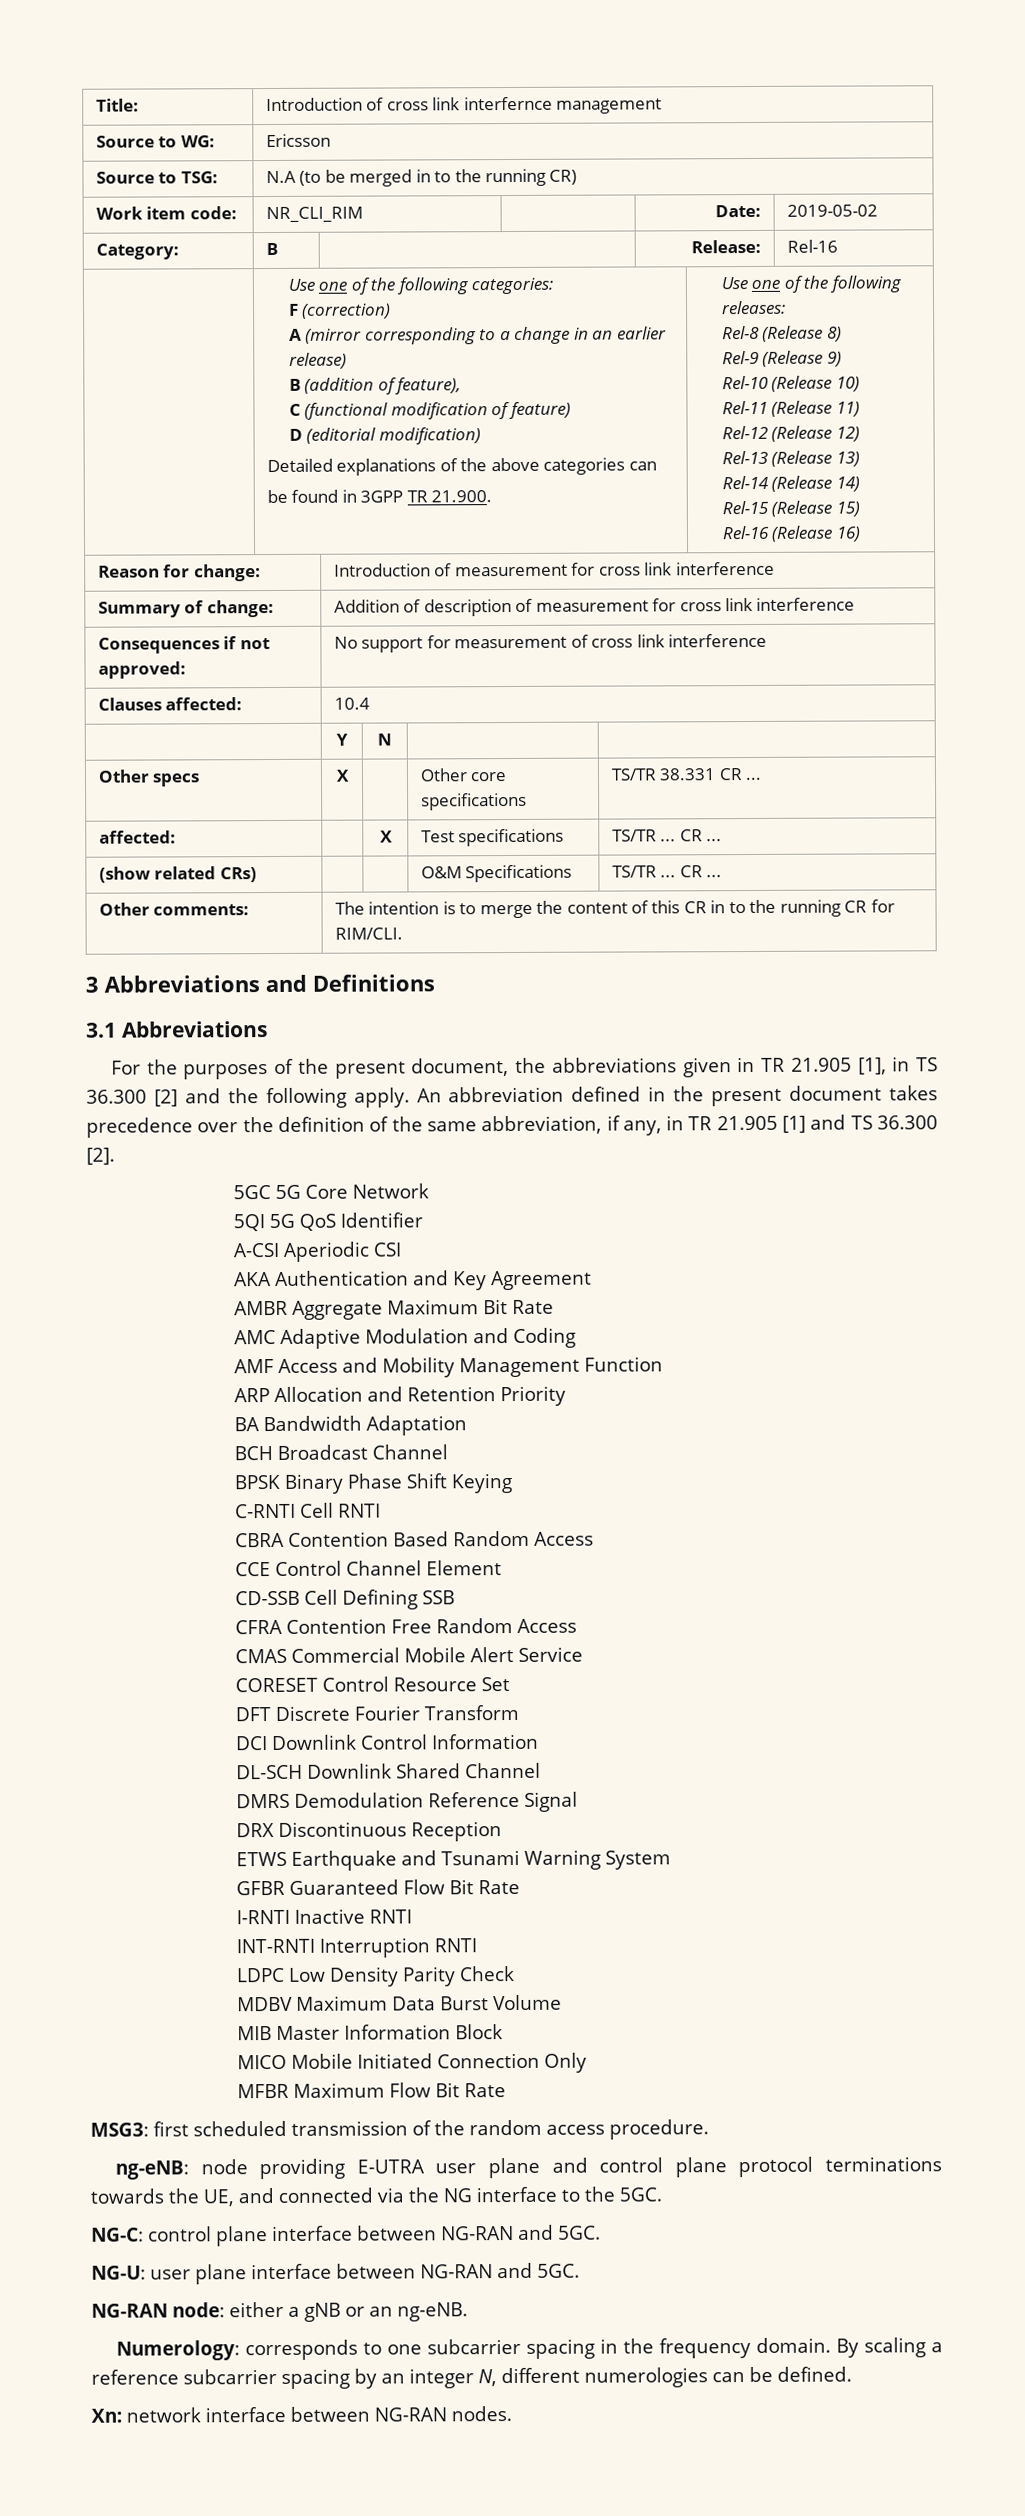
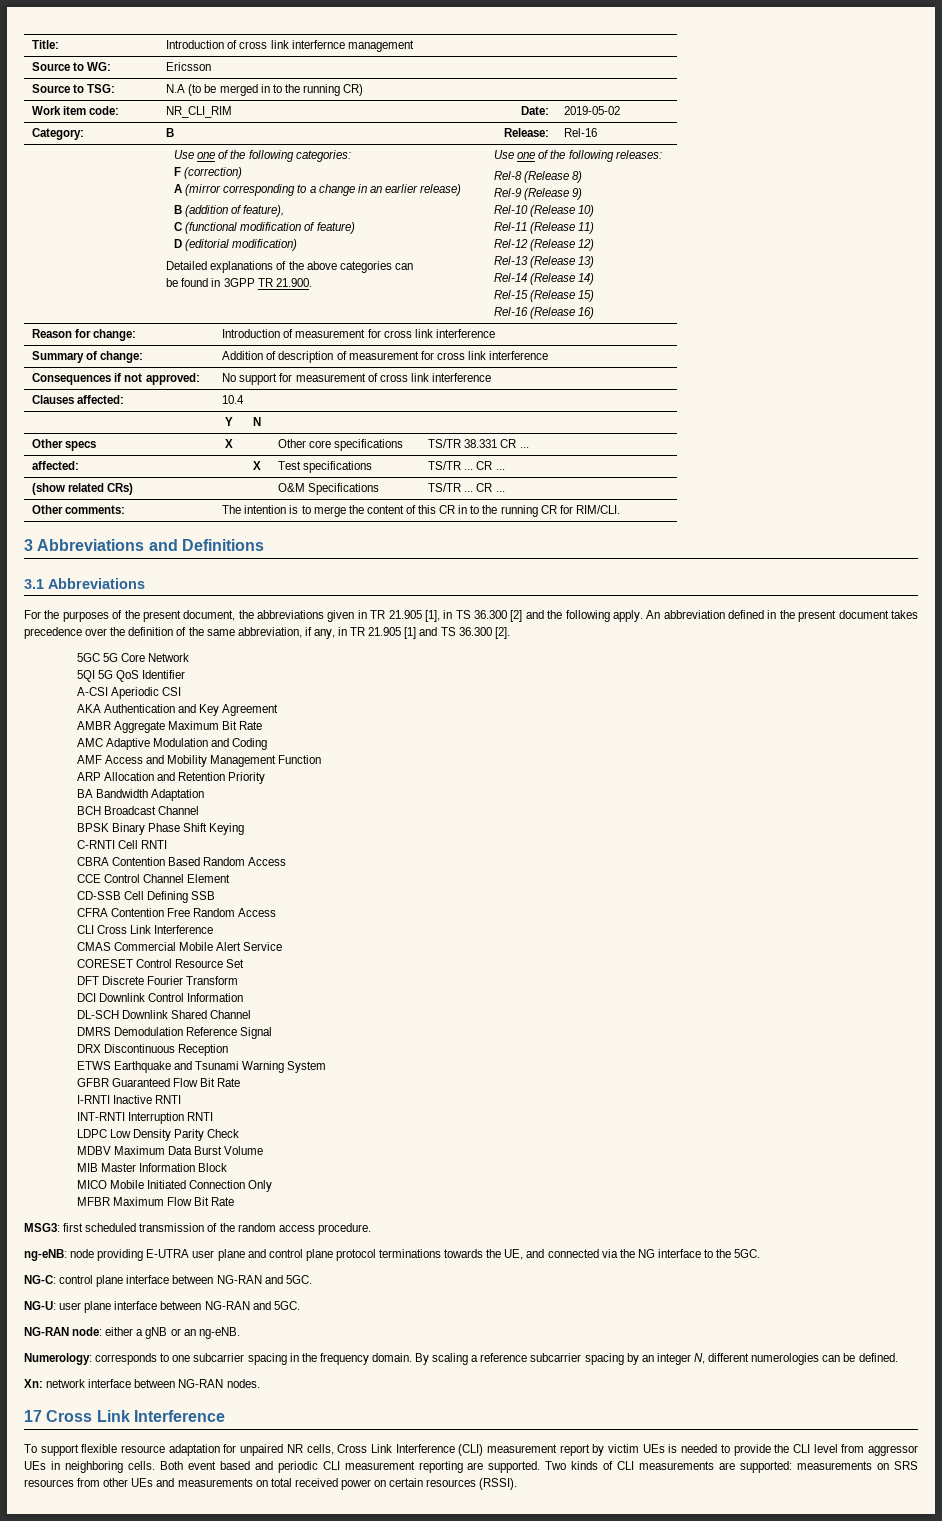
(577, 1625) none -> [76,925,213,934] // CLI Cross Link Interference
(512, 2414) none -> [24,1410,225,1422] [24,1444,919,1456] [24,1461,918,1473] [24,1478,518,1490] // 17 Cross Link Interference // To support flexible resource adaptation for unpaired NR cells, Cross Link Interference (CLI) measurement report by victim UEs is needed to provide the CLI level from aggressor UEs in neighboring cells. Both event based and periodic CLI measurement reporting are supported. Two kinds of CLI measurements are supported: measurements on SRS resources from other UEs and measurements on total received power on certain resources (RSSI).

